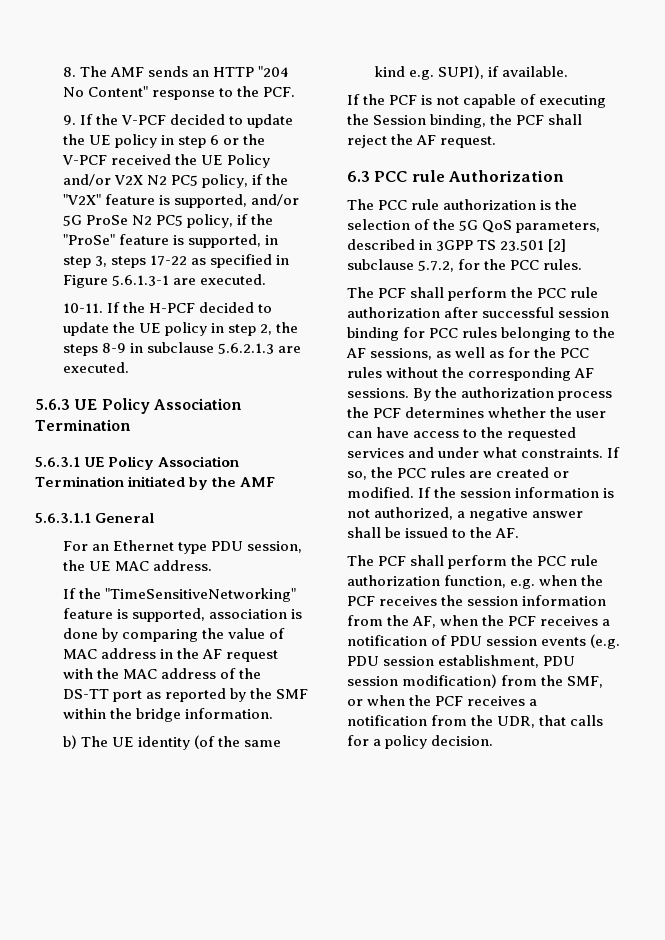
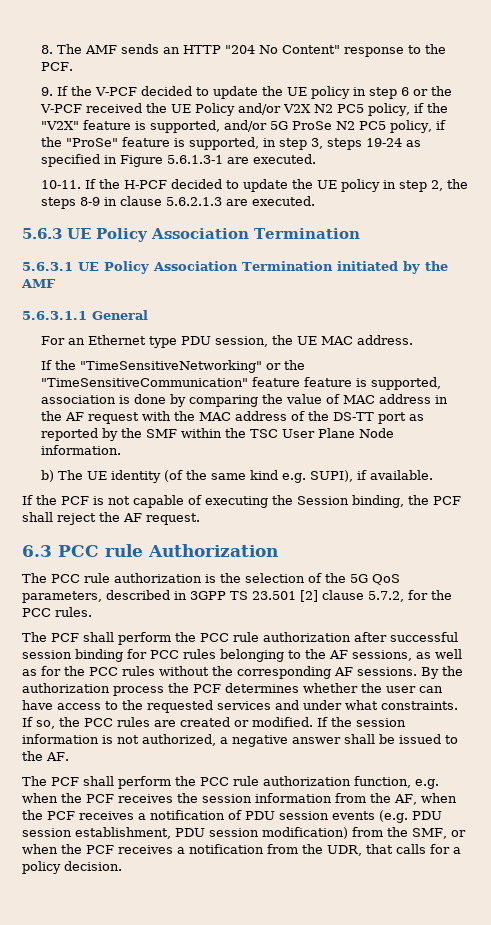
[149,255,187,266] 17-22 -> [366,138,403,147] 19-24
[146,342,214,353] subclause -> [120,196,163,206] clause
(296, 595) none -> [266,360,306,370] [41,377,301,387] or the "TimeSensitiveCommunication" feature
[135,708,181,722] bridge -> [250,428,395,438] TSC User Plane Node
[347,259,414,270] subclause -> [322,590,364,600] clause

